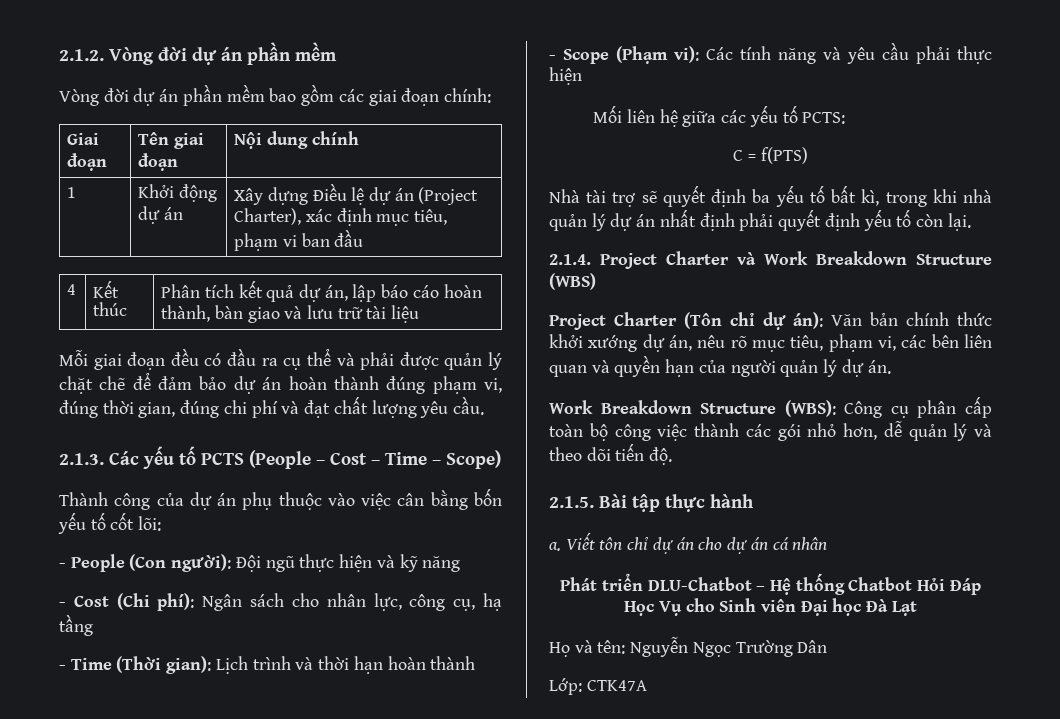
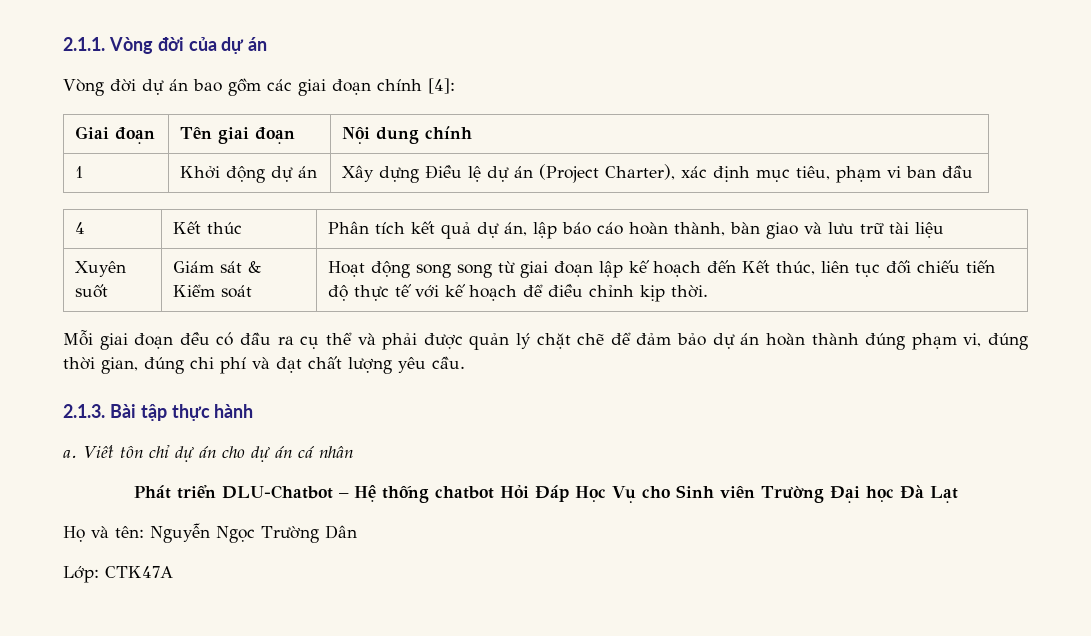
[59,42,337,65] [59,84,265,106] 2.1.2. Vòng đời dự án phần mềm // Vòng đời dự án phần mềm -> [63,37,268,54] [63,79,188,96] 2.1.1. Vòng đời của dự án // Vòng đời dự án
[443,88,491,103] chính: -> [376,78,455,94] chính [4]:
(420, 314) none -> [75,261,127,277] [75,284,109,298] [173,261,262,273] [173,284,253,298] [328,260,996,278] [328,284,709,302] // Xuyên suốt | Giám sát & Kiểm soát | Hoạt động song song từ giai đoạn lập kế hoạch đến Kết thúc, liên tục đối chiếu tiến độ thực tế với kế hoạch để điều chỉnh kịp thời.
[109,446,501,469] [59,488,502,510] [58,512,162,534] [59,554,461,572] [59,593,502,611] [59,614,93,636] [59,656,476,674] [549,42,992,64] [549,67,582,85] [593,105,846,127] [733,147,808,164] [549,185,992,207] [549,209,971,231] [549,251,992,269] [549,273,596,290] [549,312,993,330] [549,334,992,352] [549,355,891,377] [549,396,992,418] [549,420,992,441] [549,443,673,465] [549,496,594,508] Các yếu tố PCTS (People – Cost – Time – Scope) // Thành công của dự án phụ thuộc vào việc cân bằng bốn yếu tố cốt lõi: // - People (Con người): Đội ngũ thực hiện và kỹ năng // - Cost (Chi phí): Ngân sách cho nhân lực, công cụ, hạ tầng // - Time (Thời gian): Lịch trình và thời hạn hoàn thành // - Scope (Phạm vi): Các tính năng và yêu cầu phải thực hiện // Mối liên hệ giữa các yếu tố PCTS: // C = f(PTS) // Nhà tài trợ sẽ quyết định ba yếu tố bất kì, trong khi nhà quản lý dự án nhất định phải quyết định yếu tố còn lại. // 2.1.4. Project Charter và Work Breakdown Structure (WBS) // Project Charter (Tôn chỉ dự án): Văn bản chính thức khởi xướng dự án, nêu rõ mục tiêu, phạm vi, các bên liên quan và quyền hạn của người quản lý dự án. // Work Breakdown Structure (WBS): Công cụ phân cấp toàn bộ công việc thành các gói nhỏ hơn, dễ quản lý và theo dõi tiến độ. // 2.1.5. -> (105, 411) none
[848,577,913,591] Chatbot -> [434,486,494,499] chatbot
(796, 605) none -> [760,486,824,503] Trường

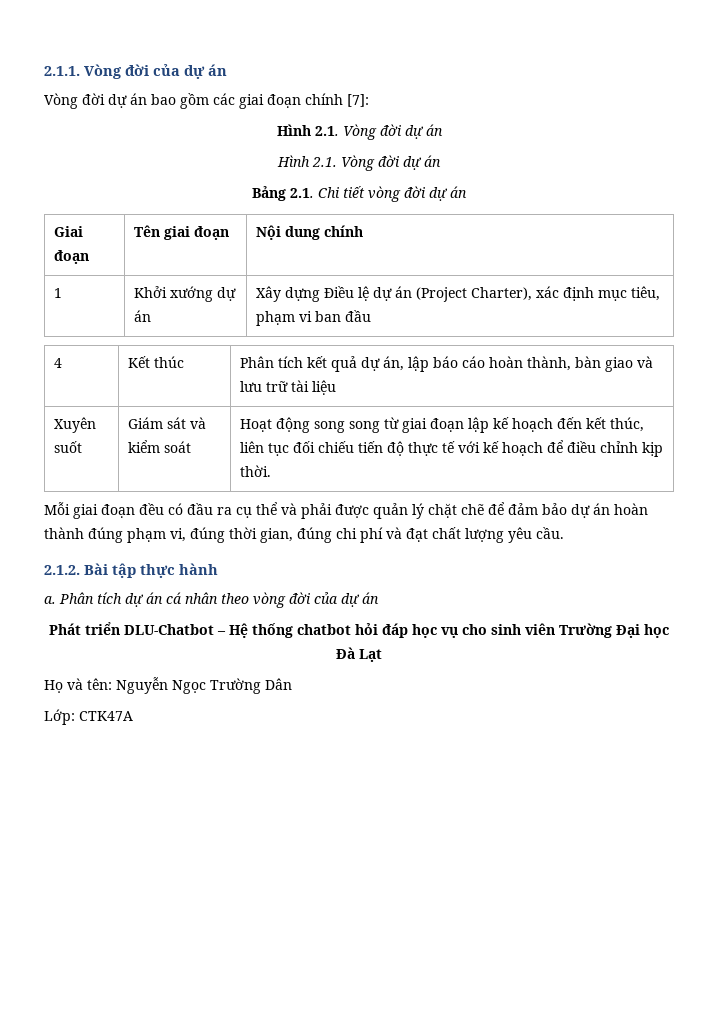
[427,78,455,94] [4]: -> [347,94,369,107] [276,124,443,140] [277,155,441,171] [252,186,467,202] [7]: // Hình 2.1. Vòng đời dự án // Hình 2.1. Vòng đời dự án // Bảng 2.1. Chi tiết vòng đời dự án
[226,166,266,183] động -> [169,286,213,302] xướng
[248,261,262,273] [173,284,216,297] & Kiểm -> [189,417,206,429] [127,440,160,453] và kiểm
[742,260,771,273] Kết -> [585,417,606,429] kết
[63,404,105,418] 2.1.3. -> [44,565,80,575] 2.1.2.
[83,445,353,462] Viết tôn chỉ dự án cho dự án cá nhân -> [59,592,379,608] Phân tích dự án cá nhân theo vòng đời của dự án
[499,485,714,503] Hỏi Đáp Học Vụ cho Sinh -> [355,623,521,638] hỏi đáp học vụ cho sinh

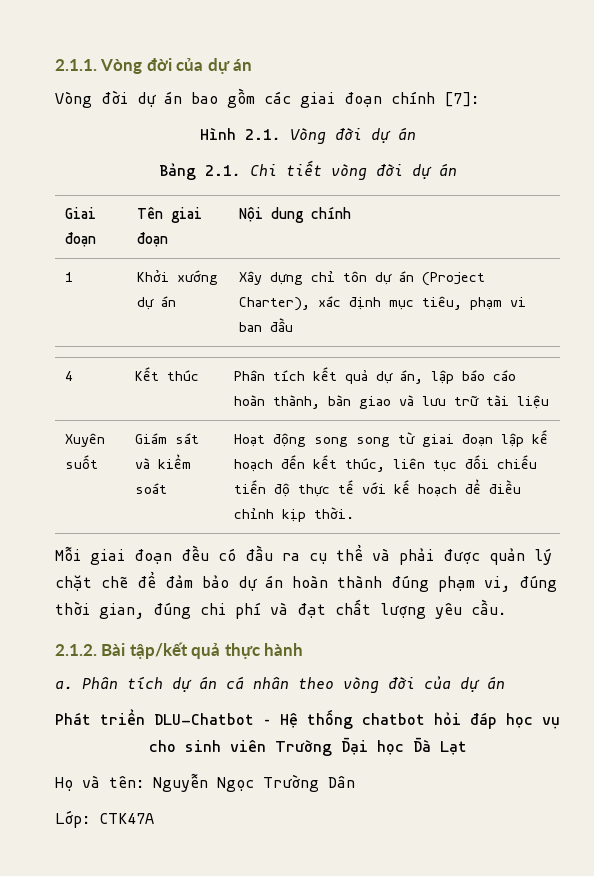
[277,155,441,171] // Hình 2.1. Vòng đời dự án -> (416, 133) none
[323,286,369,301] Điều lệ -> [311,270,368,282] chỉ tôn
[112,563,136,578] tập -> [129,642,221,659] tập/kết quả

